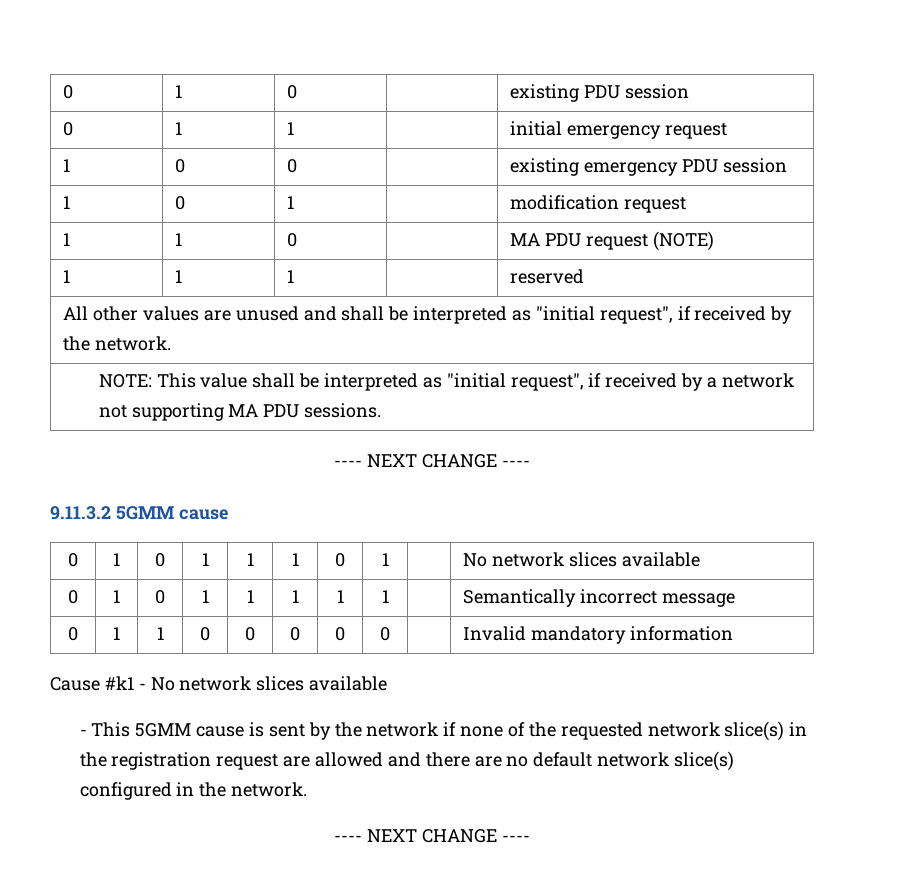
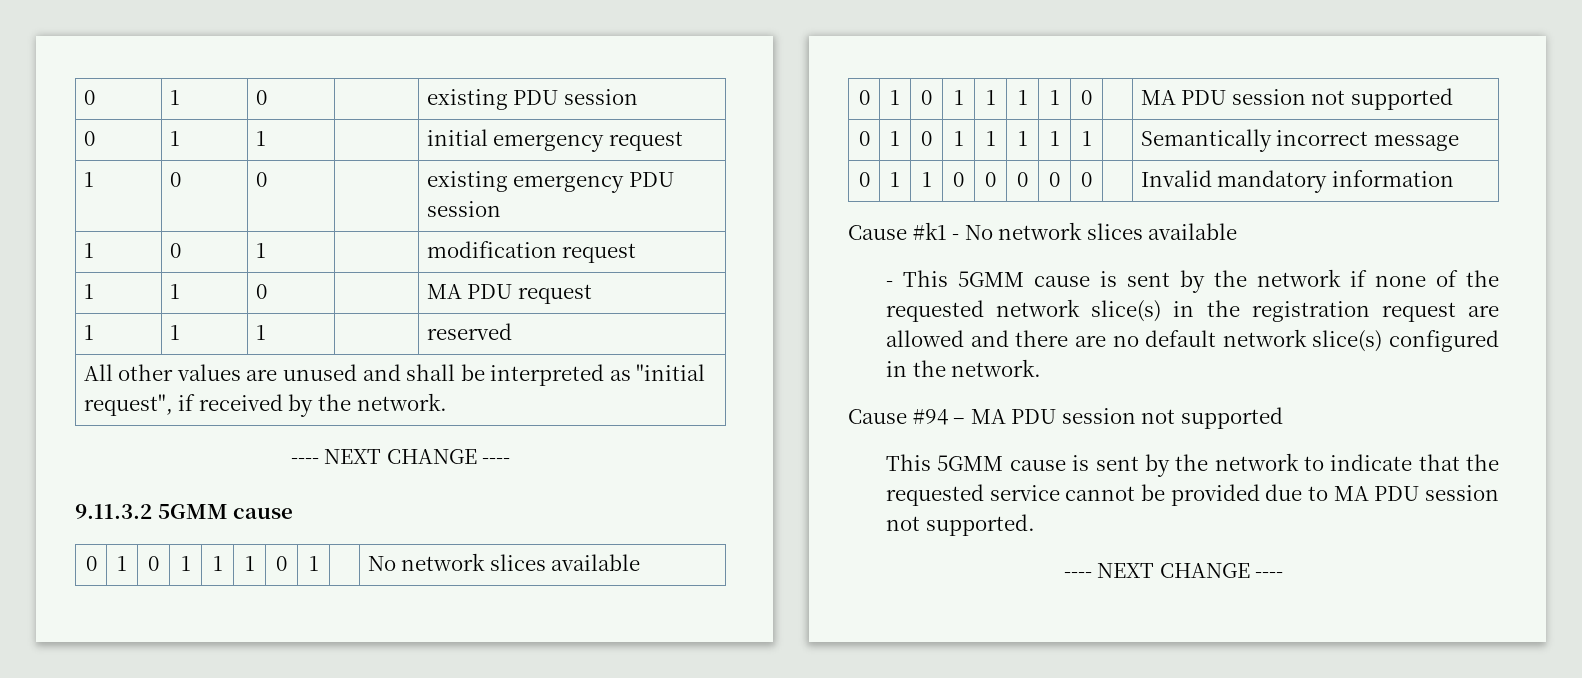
[652,231,714,251] (NOTE) -> (592, 294) none
[98,373,794,391] [98,403,382,421] // NOTE: This value shall be interpreted as "initial request", if received by a network not supporting MA PDU sessions. -> (447, 402) none
(700, 559) none -> [858,90,870,105] [890,90,900,105] [921,90,932,105] [953,90,964,105] [985,90,996,105] [1017,90,1028,105] [1049,90,1060,105] [1081,90,1092,105] [1140,88,1454,110] // 0 | 1 | 0 | 1 | 1 | 1 | 1 | 0 | | MA PDU session not supported
(308, 789) none -> [848,407,1283,429] [886,453,1499,477] [886,484,1499,506] [886,514,1035,536] // Cause #94 – MA PDU session not supported // This 5GMM cause is sent by the network to indicate that the requested service cannot be provided due to MA PDU session not supported.

